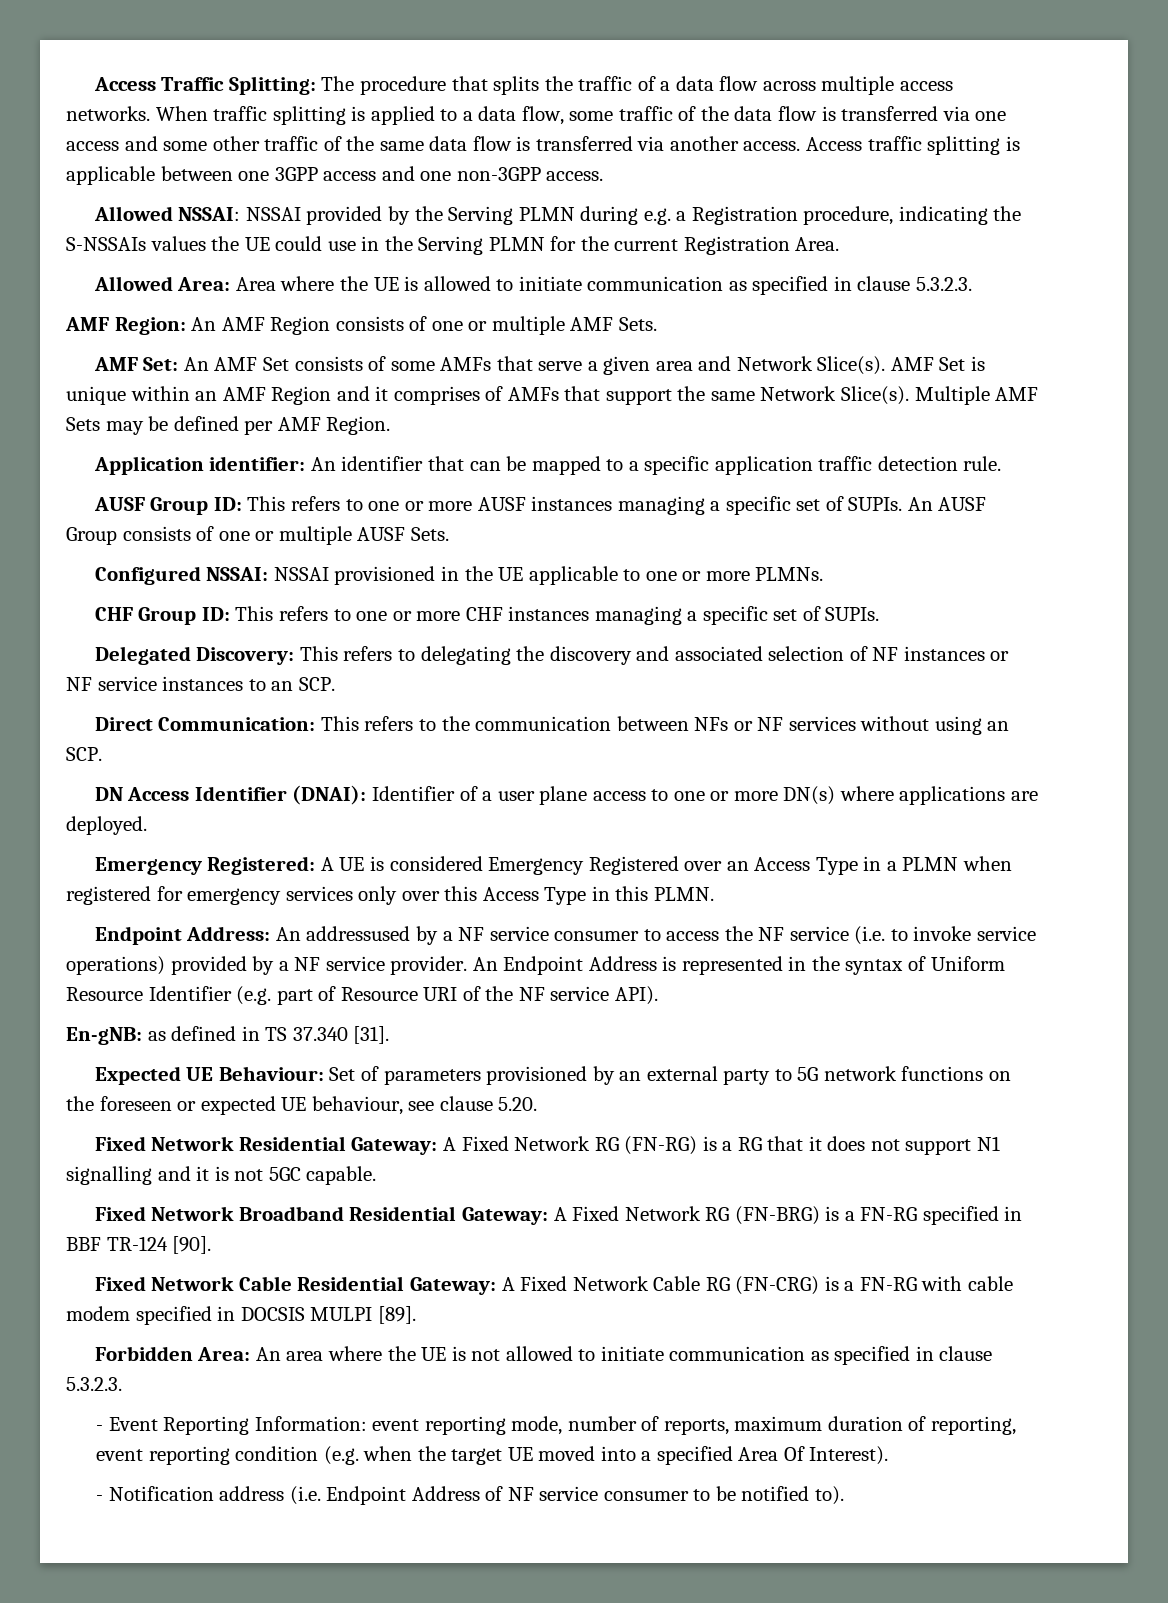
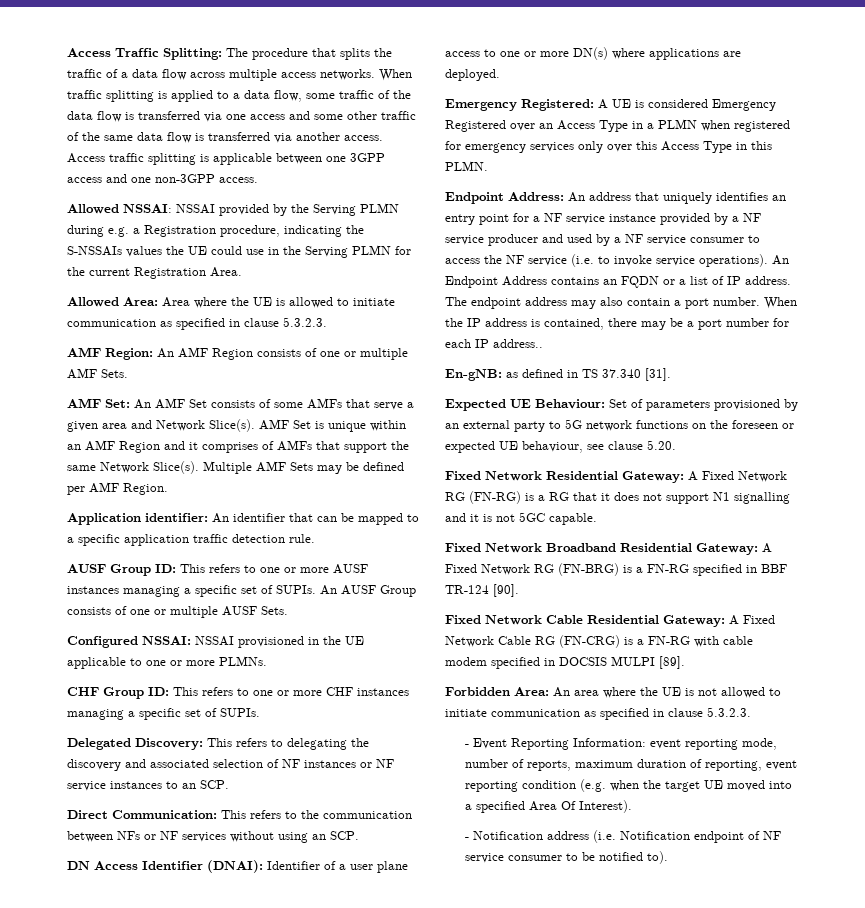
[306,926,411,941] addressused -> [589,192,786,204] [445,213,761,225] [445,234,592,246] address that uniquely identifies an entry point for a NF service instance provided by a NF service producer and used
[66,956,1005,975] [66,986,658,1005] operations) provided by a NF service provider. An Endpoint Address is represented in the syntax of Uniform Resource Identifier (e.g. part of Resource URI of the NF service API). -> [699,254,789,267] [445,276,791,288] [445,297,797,309] [445,318,789,330] [445,339,543,348] operations). An Endpoint Address contains an FQDN or a list of IP address. The endpoint address may also contain a port number. When the IP address is contained, there may be a port number for each IP address..
[326,1486,480,1505] Endpoint Address -> [619,831,744,843] Notification endpoint

